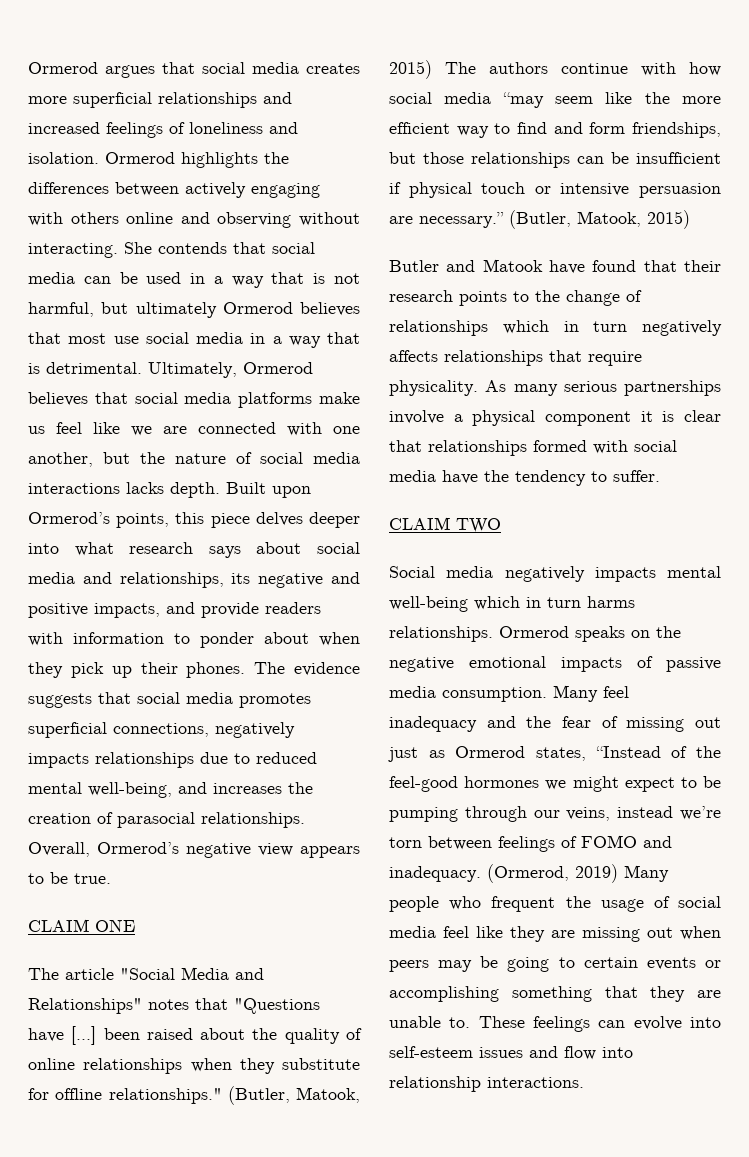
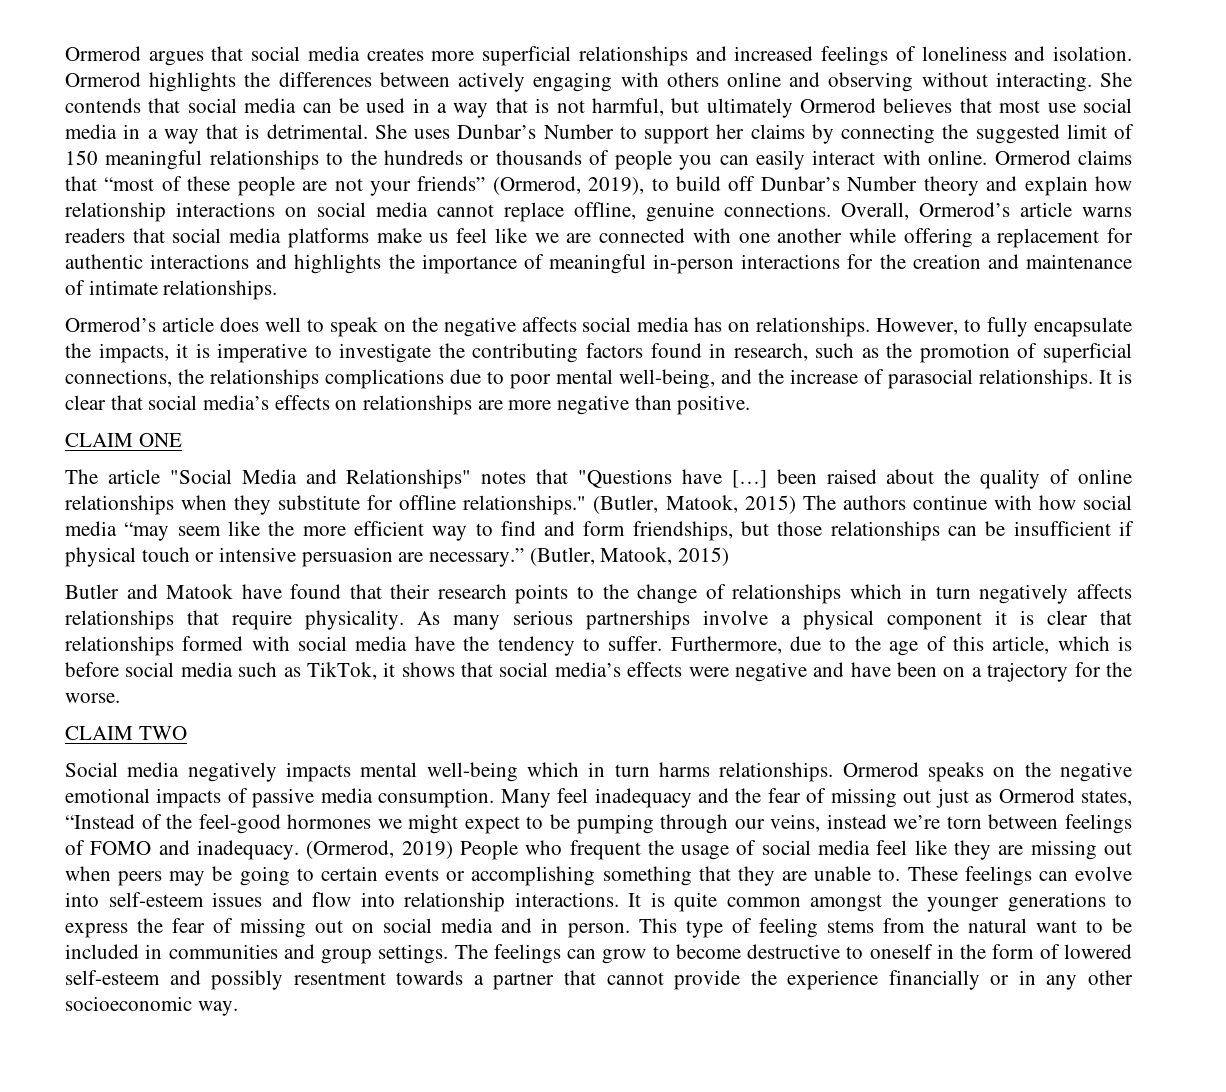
[148,362,313,378] [28,392,88,406] Ultimately, Ormerod believes -> [374,124,1134,144] [65,150,1132,170] [65,176,1133,196] [65,202,1132,222] [65,228,125,243] She uses Dunbar’s Number to support her claims by connecting the suggested limit of 150 meaningful relationships to the hundreds or thousands of people you can easily interact with online. Ormerod claims that “most of these people are not your friends” (Ormerod, 2019), to build off Dunbar’s Number theory and explain how relationship interactions on social media cannot replace offline, genuine connections. Overall, Ormerod’s article warns readers
[28,452,360,467] [28,482,311,498] [28,512,360,528] [28,542,360,558] [28,572,361,588] [28,602,321,618] [28,632,360,648] [28,662,360,678] [28,692,311,708] [28,722,295,738] [28,752,317,768] another, but the nature of social media interactions lacks depth. Built upon Ormerod’s points, this piece delves deeper into what research says about social media and relationships, its negative and positive impacts, and provide readers with information to ponder about when they pick up their phones. The evidence suggests that social media promotes superficial connections, negatively impacts relationships due to reduced -> [777,228,1133,248] [65,254,1132,274] [65,280,278,300] [65,317,1133,337] [65,343,1132,363] [65,369,551,389] another while offering a replacement for authentic interactions and highlights the importance of meaningful in-person interactions for the creation and maintenance of intimate relationships. // Ormerod’s article does well to speak on the negative affects social media has on relationships. However, to fully encapsulate the impacts, it is imperative to investigate the contributing factors found in research, such as the promotion of superficial connections, the relationships complications due to poor
[213,782,313,794] [28,812,305,828] [28,842,360,858] [28,872,111,884] increases the creation of parasocial relationships. Overall, Ormerod’s negative view appears to be true. -> [758,369,1132,389] [65,395,751,415] the increase of parasocial relationships. It is clear that social media’s effects on relationships are more negative than positive.
(660, 476) none -> [670,636,1132,656] [65,662,1133,682] [65,693,120,703] Furthermore, due to the age of this article, which is before social media such as TikTok, it shows that social media’s effects were negative and have been on a trajectory for the worse.
[624,865,669,882] [389,896,439,912] Many people -> [459,840,518,860] People
(584, 1082) none -> [628,892,1132,912] [65,918,1132,938] [65,944,1133,964] [65,970,1133,990] [65,996,238,1016] It is quite common amongst the younger generations to express the fear of missing out on social media and in person. This type of feeling stems from the natural want to be included in communities and group settings. The feelings can grow to become destructive to oneself in the form of lowered self-esteem and possibly resentment towards a partner that cannot provide the experience financially or in any other socioeconomic way.

